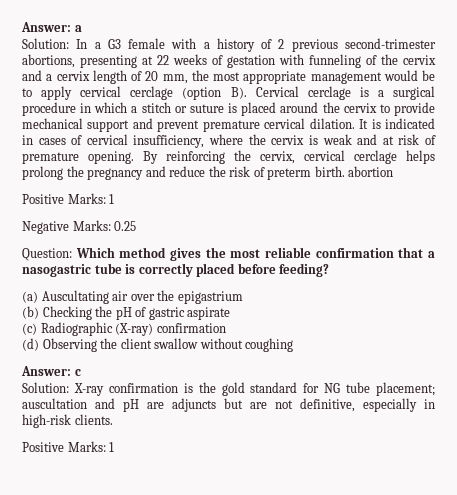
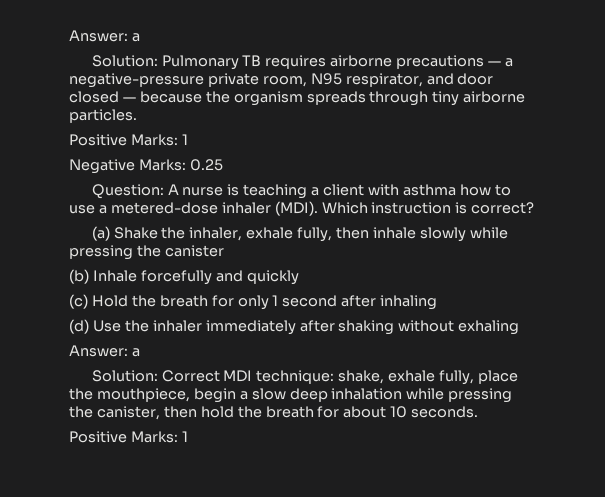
[21,22,82,32] [22,38,436,52] [22,54,436,68] [22,70,435,84] [22,86,436,100] [22,102,435,116] [22,118,436,132] [22,134,437,148] [22,150,435,164] [22,166,394,180] Answer: a // Solution: In a G3 female with a history of 2 previous second-trimester abortions, presenting at 22 weeks of gestation with funneling of the cervix and a cervix length of 20 mm, the most appropriate management would be to apply cervical cerclage (option B). Cervical cerclage is a surgical procedure in which a stitch or suture is placed around the cervix to provide mechanical support and prevent premature cervical dilation. It is indicated in cases of cervical insufficiency, where the cervix is weak and at risk of premature opening. By reinforcing the cervix, cervical cerclage helps prolong the pregnancy and reduce the risk of preterm birth. abortion -> [69,30,140,42] [91,55,514,70] [69,73,494,88] [69,91,526,106] [69,109,137,123] Answer: a // Solution: Pulmonary TB requires airborne precautions — a negative-pressure private room, N95 respirator, and door closed — because the organism spreads through tiny airborne particles.
[75,247,436,261] [22,263,330,277] [22,290,243,304] [22,306,231,320] [22,322,226,336] [22,338,294,352] [21,366,81,376] [22,382,435,396] [22,398,435,412] [22,414,113,428] Which method gives the most reliable confirmation that a nasogastric tube is correctly placed before feeding? // (a) Auscultating air over the epigastrium // (b) Checking the pH of gastric aspirate // (c) Radiographic (X-ray) confirmation // (d) Observing the client swallow without coughing // Answer: c // Solution: X-ray confirmation is the gold standard for NG tube placement; auscultation and pH are adjuncts but are not definitive, especially in high-risk clients. -> [167,184,511,199] [69,201,535,216] [91,226,508,242] [69,245,224,260] [69,269,299,285] [69,294,438,310] [69,319,520,335] [69,345,140,357] [91,370,519,385] [69,388,513,403] [69,406,479,420] A nurse is teaching a client with asthma how to use a metered-dose inhaler (MDI). Which instruction is correct? // (a) Shake the inhaler, exhale fully, then inhale slowly while pressing the canister // (b) Inhale forcefully and quickly // (c) Hold the breath for only 1 second after inhaling // (d) Use the inhaler immediately after shaking without exhaling // Answer: a // Solution: Correct MDI technique: shake, exhale fully, place the mouthpiece, begin a slow deep inhalation while pressing the canister, then hold the breath for about 10 seconds.

